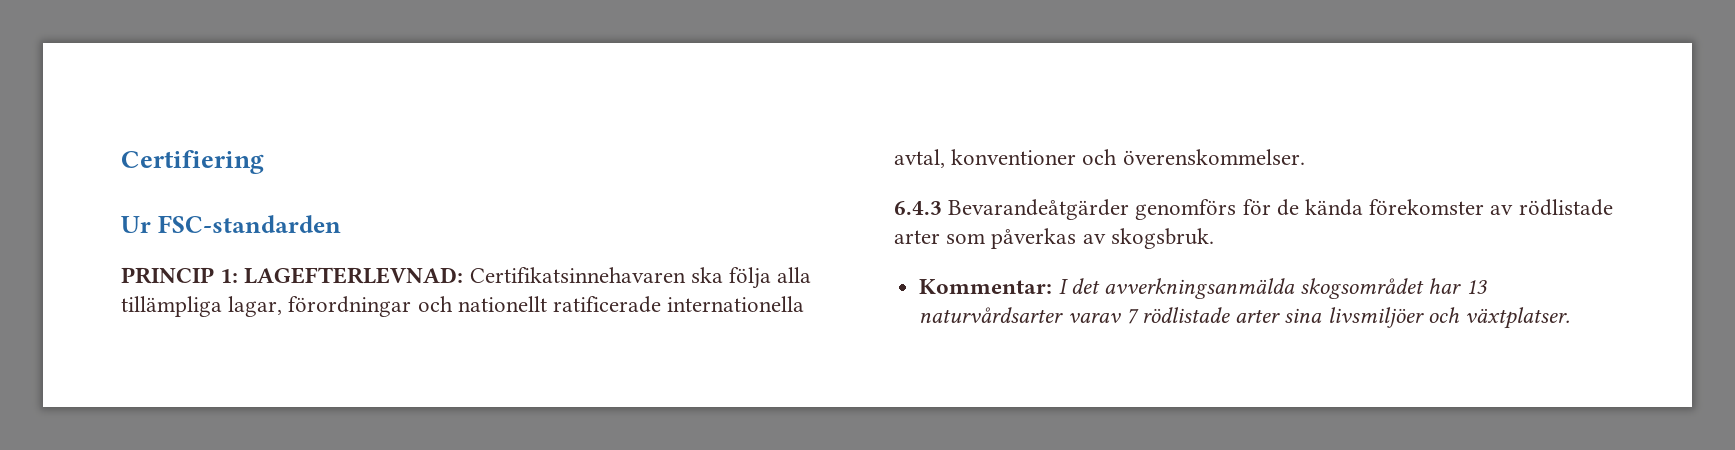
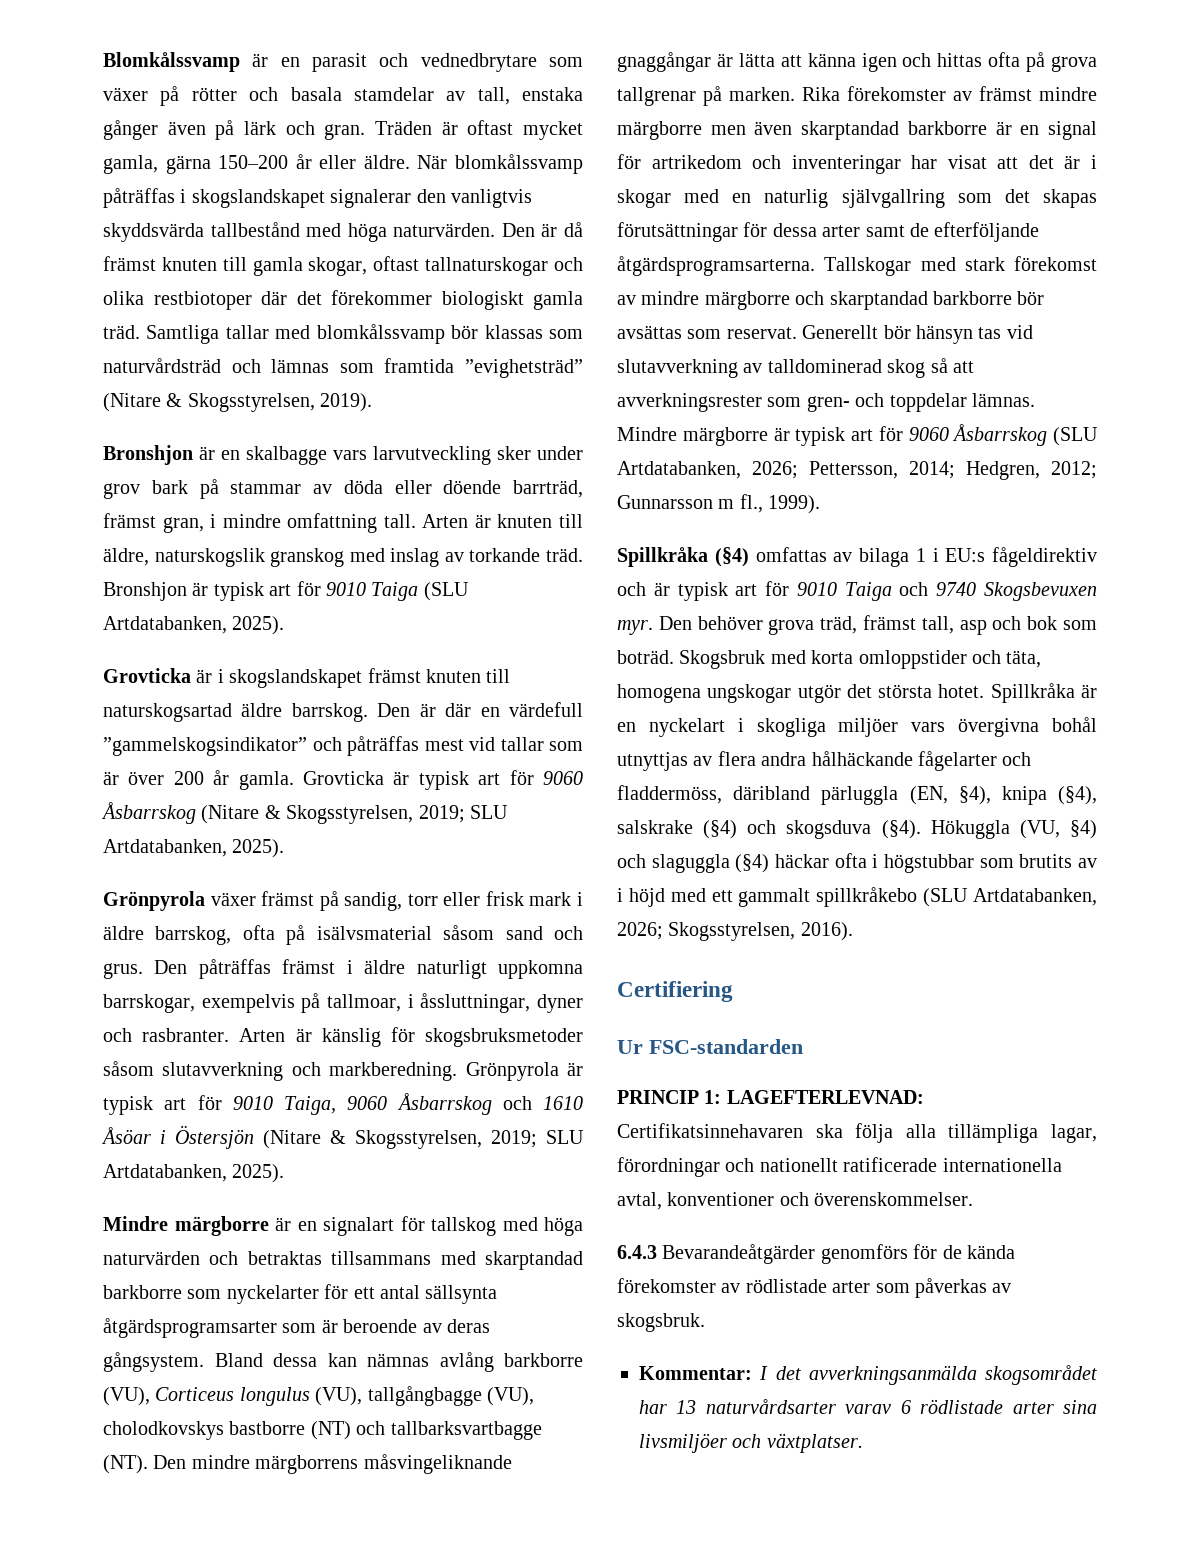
(121, 162) none -> [103,52,583,72] [103,86,583,106] [103,120,583,140] [103,154,583,174] [103,188,532,208] [103,222,583,242] [103,256,583,276] [103,290,583,310] [103,324,583,344] [103,358,583,378] [103,393,373,412] [103,445,583,465] [103,479,583,499] [103,513,583,533] [103,548,583,567] [103,581,469,601] [103,616,285,635] [103,668,511,688] [103,702,583,722] [103,736,583,756] [103,770,583,790] [101,802,508,824] [103,839,285,858] [103,891,583,911] [103,925,583,945] [103,959,583,979] [103,993,583,1013] [103,1027,583,1047] [103,1061,583,1081] [103,1093,583,1115] [101,1125,584,1149] [103,1164,285,1183] [103,1216,583,1236] [103,1251,583,1270] [103,1284,498,1304] [103,1318,490,1338] [103,1352,583,1372] [103,1386,534,1406] [103,1421,542,1440] [103,1454,512,1474] [617,52,1097,72] [617,86,1097,106] [617,121,1097,140] [617,154,1097,174] [617,189,1097,208] [617,222,1040,242] [617,256,1097,276] [617,291,1045,310] [617,325,1033,344] [617,358,974,378] [617,393,1035,412] [617,424,1098,446] [617,461,1097,480] [617,494,821,514] [617,547,1097,567] [617,581,1097,601] [617,615,1097,635] [617,650,1042,669] [617,683,1097,703] [617,717,1097,737] [617,751,1032,771] [617,785,1097,805] [617,820,1097,839] [617,853,1097,873] [617,887,1097,907] [617,922,853,941] Blomkålssvamp är en parasit och vednedbrytare som växer på rötter och basala stamdelar av tall, enstaka gånger även på lärk och gran. Träden är oftast mycket gamla, gärna 150–200 år eller äldre. När blomkålssvamp påträffas i skogslandskapet signalerar den vanligtvis skyddsvärda tallbestånd med höga naturvärden. Den är då främst knuten till gamla skogar, oftast tallnaturskogar och olika restbiotoper där det förekommer biologiskt gamla träd. Samtliga tallar med blomkålssvamp bör klassas som naturvårdsträd och lämnas som framtida ”evighetsträd” (Nitare & Skogsstyrelsen, 2019). // Bronshjon är en skalbagge vars larvutveckling sker under grov bark på stammar av döda eller döende barrträd, främst gran, i mindre omfattning tall. Arten är knuten till äldre, naturskogslik granskog med inslag av torkande träd. Bronshjon är typisk art för 9010 Taiga (SLU Artdatabanken, 2025). // Grovticka är i skogslandskapet främst knuten till naturskogsartad äldre barrskog. Den är där en värdefull ”gammelskogsindikator” och påträffas mest vid tallar som är över 200 år gamla. Grovticka är typisk art för 9060 Åsbarrskog (Nitare & Skogsstyrelsen, 2019; SLU Artdatabanken, 2025). // Grönpyrola växer främst på sandig, torr eller frisk mark i äldre barrskog, ofta på isälvsmaterial såsom sand och grus. Den påträffas främst i äldre naturligt uppkomna barrskogar, exempelvis på tallmoar, i åssluttningar, dyner och rasbranter. Arten är känslig för skogsbruksmetoder såsom slutavverkning och markberedning. Grönpyrola är typisk art för 9010 Taiga, 9060 Åsbarrskog och 1610 Åsöar i Östersjön (Nitare & Skogsstyrelsen, 2019; SLU Artdatabanken, 2025). // Mindre märgborre är en signalart för tallskog med höga naturvärden och betraktas tillsammans med skarptandad barkborre som nyckelarter för ett antal sällsynta åtgärdsprogramsarter som är beroende av deras gångsystem. Bland dessa kan nämnas avlång barkborre (VU), Corticeus longulus (VU), tallgångbagge (VU), cholodkovskys bastborre (NT) och tallbarksvartbagge (NT). Den mindre märgborrens måsvingeliknande gnaggångar är lätta att känna igen och hittas ofta på grova tallgrenar på marken. Rika förekomster av främst mindre märgborre men även skarptandad barkborre är en signal för artrikedom och inventeringar har visat att det är i skogar med en naturlig självgallring som det skapas förutsättningar för dessa arter samt de efterföljande åtgärdsprogramsarterna. Tallskogar med stark förekomst av mindre märgborre och skarptandad barkborre bör avsättas som reservat. Generellt bör hänsyn tas vid slutavverkning av talldominerad skog så att avverkningsrester som gren- och toppdelar lämnas. Mindre märgborre är typisk art för 9060 Åsbarrskog (SLU Artdatabanken, 2026; Pettersson, 2014; Hedgren, 2012; Gunnarsson m fl., 1999). // Spillkråka (§4) omfattas av bilaga 1 i EU:s fågeldirektiv och är typisk art för 9010 Taiga och 9740 Skogsbevuxen myr. Den behöver grova träd, främst tall, asp och bok som boträd. Skogsbruk med korta omloppstider och täta, homogena ungskogar utgör det största hotet. Spillkråka är en nyckelart i skogliga miljöer vars övergivna bohål utnyttjas av flera andra hålhäckande fågelarter och fladdermöss, däribland pärluggla (EN, §4), knipa (§4), salskrake (§4) och skogsduva (§4). Hökuggla (VU, §4) och slaguggla (§4) häckar ofta i högstubbar som brutits av i höjd med ett gammalt spillkråkebo (SLU Artdatabanken, 2026; Skogsstyrelsen, 2016). //
[1125,308,1139,324] 7 -> [900,1400,911,1414] 6

